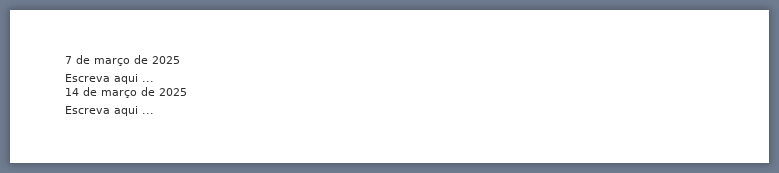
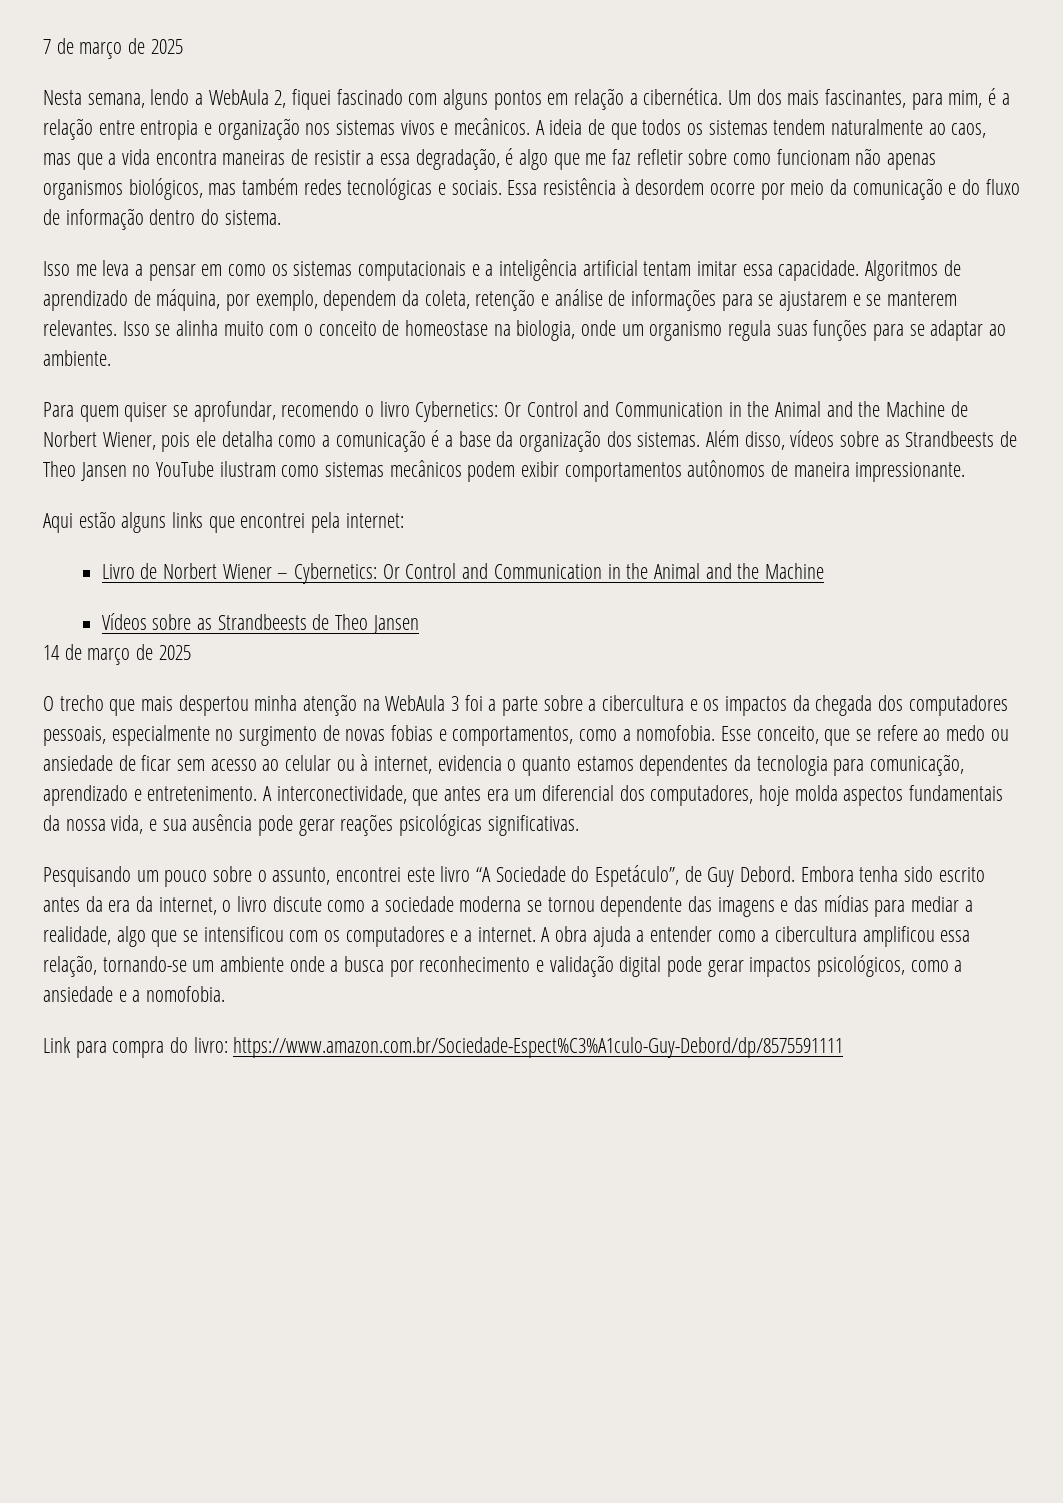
[65,74,154,84] Escreva aqui ... -> [43,88,1010,110] [43,118,987,140] [43,148,937,170] [43,178,1020,200] [43,208,281,230] [43,259,961,281] [43,289,958,311] [43,319,1007,341] [43,350,111,366] [43,401,968,422] [43,430,1018,452] [43,460,966,482] [43,511,404,533] [101,563,824,584] [101,613,419,634] Nesta semana, lendo a WebAula 2, fiquei fascinado com alguns pontos em relação a cibernética. Um dos mais fascinantes, para mim, é a relação entre entropia e organização nos sistemas vivos e mecânicos. A ideia de que todos os sistemas tendem naturalmente ao caos, mas que a vida encontra maneiras de resistir a essa degradação, é algo que me faz refletir sobre como funcionam não apenas organismos biológicos, mas também redes tecnológicas e sociais. Essa resistência à desordem ocorre por meio da comunicação e do fluxo de informação dentro do sistema. // Isso me leva a pensar em como os sistemas computacionais e a inteligência artificial tentam imitar essa capacidade. Algoritmos de aprendizado de máquina, por exemplo, dependem da coleta, retenção e análise de informações para se ajustarem e se manterem relevantes. Isso se alinha muito com o conceito de homeostase na biologia, onde um organismo regula suas funções para se adaptar ao ambiente. // Para quem quiser se aprofundar, recomendo o livro Cybernetics: Or Control and Communication in the Animal and the Machine de Norbert Wiener, pois ele detalha como a comunicação é a base da organização dos sistemas. Além disso, vídeos sobre as Strandbeests de Theo Jansen no YouTube ilustram como sistemas mecânicos podem exibir comportamentos autônomos de maneira impressionante. // Aqui estão alguns links que encontrei pela internet: // Livro de Norbert Wiener – Cybernetics: Or Control and Communication in the Animal and the Machine // Vídeos sobre as Strandbeests de Theo Jansen
[65,106,154,116] Escreva aqui ... -> [43,694,1008,716] [43,725,1009,746] [43,754,965,776] [43,785,1004,806] [43,814,579,836] [43,865,985,887] [43,895,973,917] [43,926,971,947] [43,955,963,977] [43,986,226,1002] [43,1037,844,1058] O trecho que mais despertou minha atenção na WebAula 3 foi a parte sobre a cibercultura e os impactos da chegada dos computadores pessoais, especialmente no surgimento de novas fobias e comportamentos, como a nomofobia. Esse conceito, que se refere ao medo ou ansiedade de ficar sem acesso ao celular ou à internet, evidencia o quanto estamos dependentes da tecnologia para comunicação, aprendizado e entretenimento. A interconectividade, que antes era um diferencial dos computadores, hoje molda aspectos fundamentais da nossa vida, e sua ausência pode gerar reações psicológicas significativas. // Pesquisando um pouco sobre o assunto, encontrei este livro “A Sociedade do Espetáculo”, de Guy Debord. Embora tenha sido escrito antes da era da internet, o livro discute como a sociedade moderna se tornou dependente das imagens e das mídias para mediar a realidade, algo que se intensificou com os computadores e a internet. A obra ajuda a entender como a cibercultura amplificou essa relação, tornando-se um ambiente onde a busca por reconhecimento e validação digital pode gerar impactos psicológicos, como a ansiedade e a nomofobia. // Link para compra do livro: https://www.amazon.com.br/Sociedade-Espect%C3%A1culo-Guy-Debord/dp/8575591111

